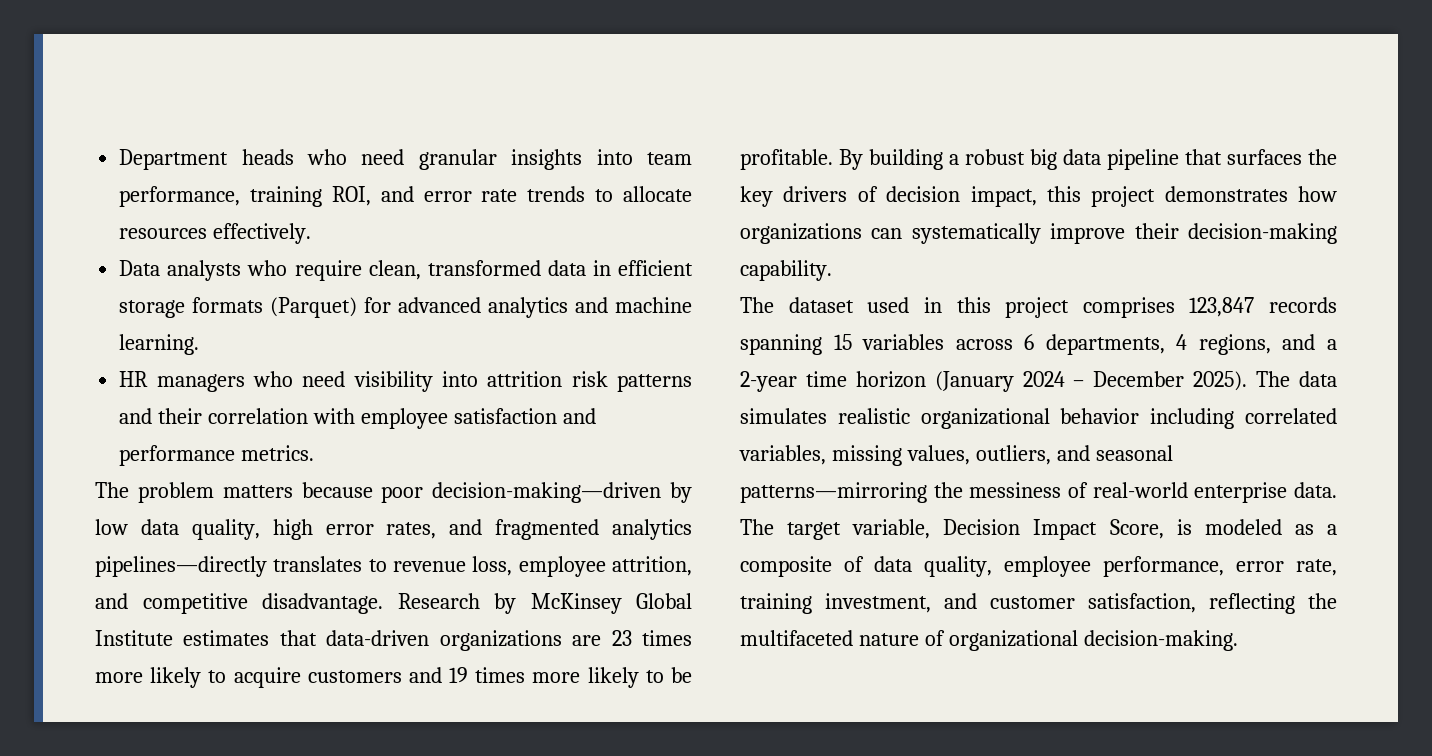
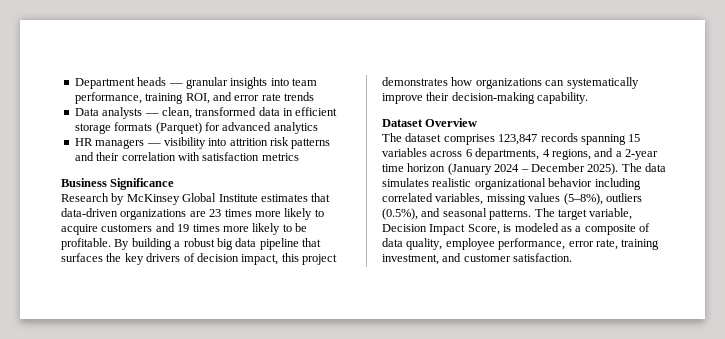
[307,149,405,165] who need -> [168,83,183,86] —
[595,186,693,202] [119,223,312,244] to allocate resources effectively. -> (314, 96) none
[247,260,362,281] who require -> [144,113,159,116] —
[575,297,692,313] [119,334,200,355] and machine learning. -> (318, 128) none
[252,371,346,387] who need -> [146,143,161,146] —
[360,408,596,429] [119,445,315,466] [95,482,692,503] [95,519,692,540] [95,556,692,577] [95,593,383,614] employee satisfaction and performance metrics. // The problem matters because poor decision-making—driven by low data quality, high error rates, and fragmented analytics pipelines—directly translates to revenue loss, employee attrition, and competitive disadvantage. -> [202,152,299,161] [61,178,175,190] satisfaction metrics // Business Significance //
(832, 270) none -> [382,118,478,127] // Dataset Overview
[867,297,1070,318] used in this project -> (442, 137) none
[906,445,1173,465] [740,482,1337,503] values, outliers, and seasonal patterns—mirroring the messiness of real-world enterprise data. -> [528,193,642,205] [382,208,532,220] values (5–8%), outliers (0.5%), and seasonal patterns.
[1088,593,1337,614] [740,630,1238,651] satisfaction, reflecting the multifaceted nature of organizational decision-making. -> [513,253,573,262] satisfaction.

